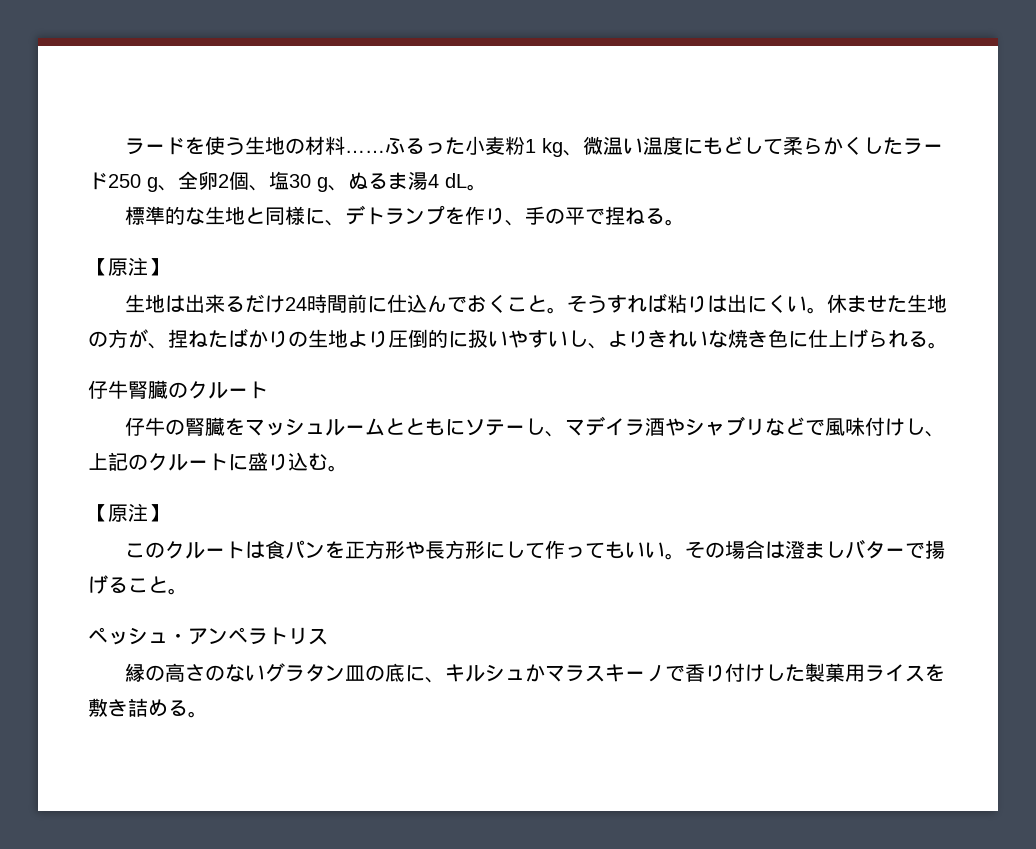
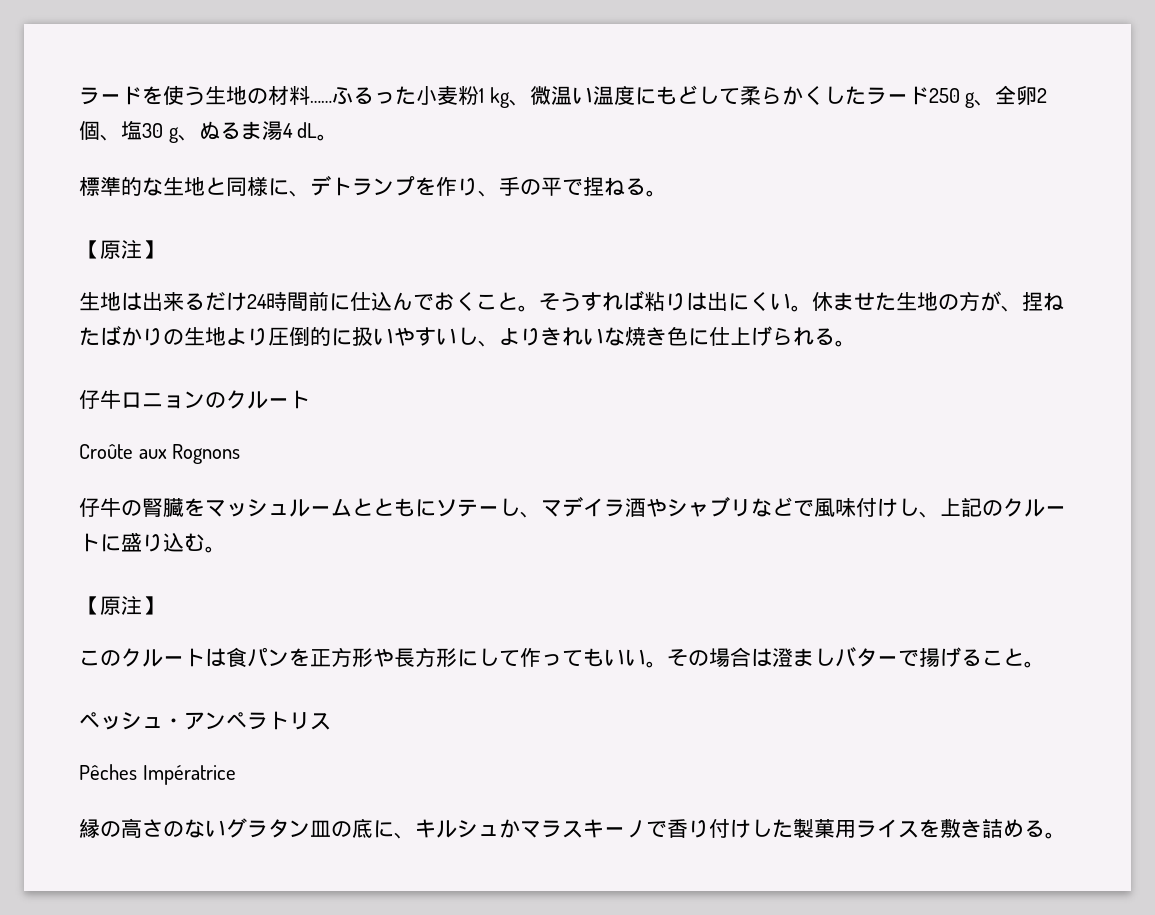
[128,380,268,399] 腎臓のクルート -> [121,390,310,409] [79,444,241,464] ロニョンのクルート // Croûte aux Rognons
(328, 636) none -> [79,764,236,785] // Pêches Impératrice

